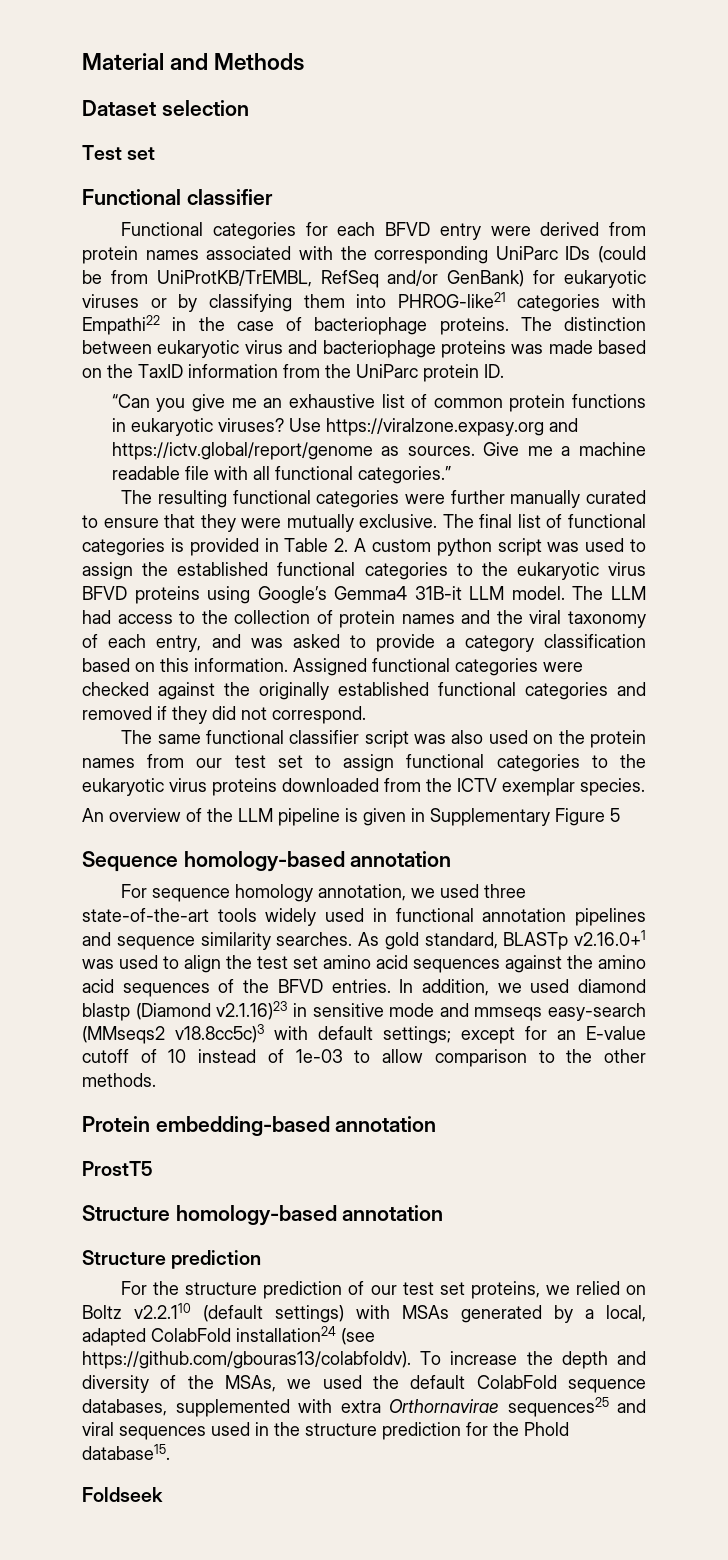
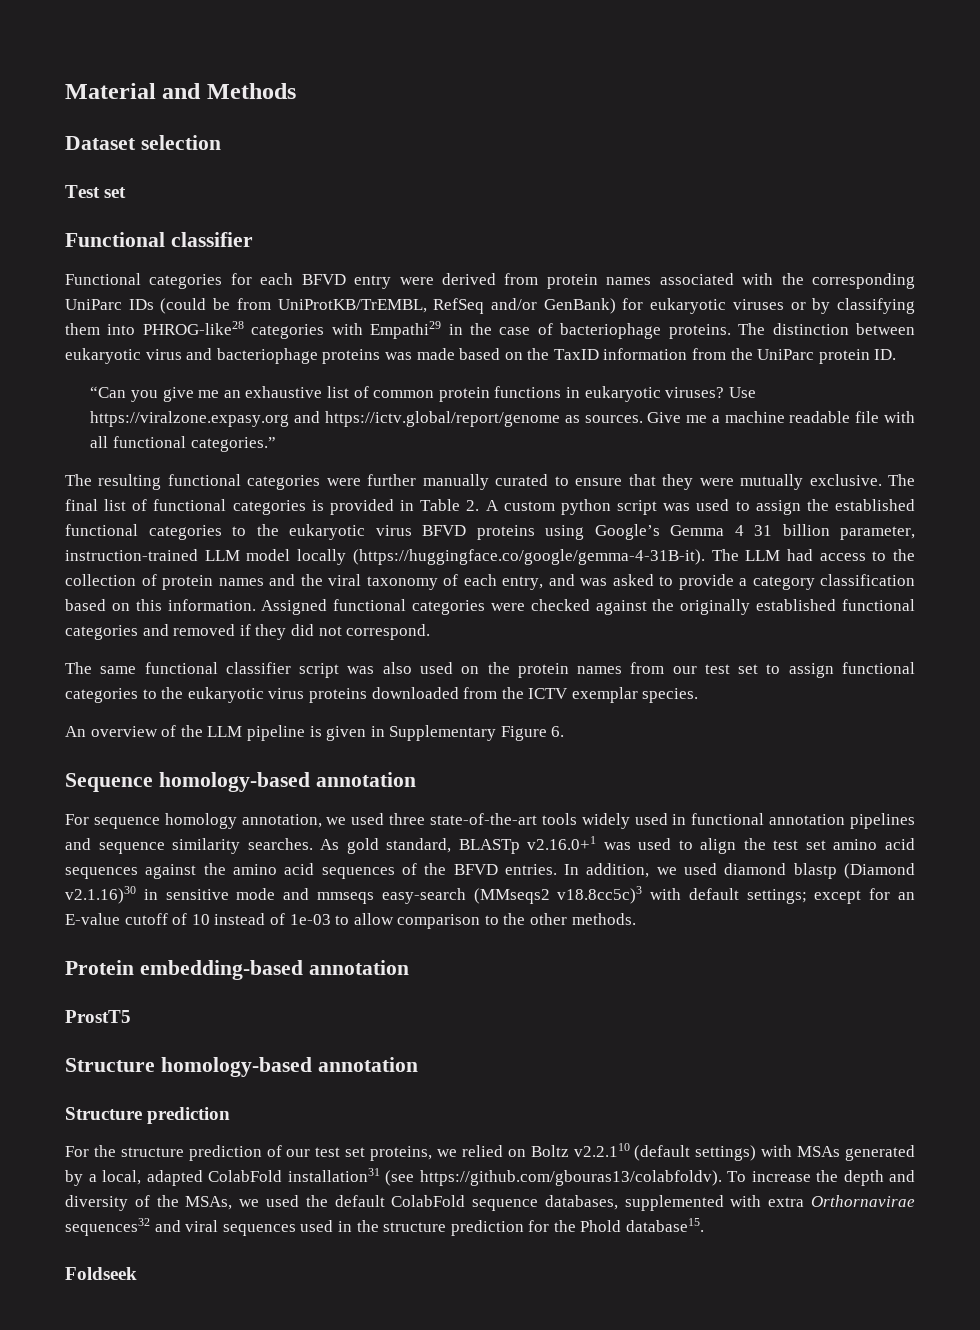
[397,292,506,308] PHROG-like21 -> [142,321,244,335] PHROG-like28
[82,315,160,335] Empathi22 -> [370,321,442,339] Empathi29
[334,586,565,600] Gemma4 31B-it LLM model. -> [670,524,915,540] [65,549,705,565] Gemma 4 31 billion parameter, instruction-trained LLM model locally (https://huggingface.co/google/gemma-4-31B-it).
[610,808,620,822] 5 -> [551,726,565,737] 6.
[216,1001,288,1020] v2.1.16)23 -> [65,886,136,904] v2.1.16)30
[236,1326,336,1342] installation24 -> [287,1168,380,1182] installation31
[507,1397,609,1417] sequences25 -> [65,1218,150,1236] sequences32

